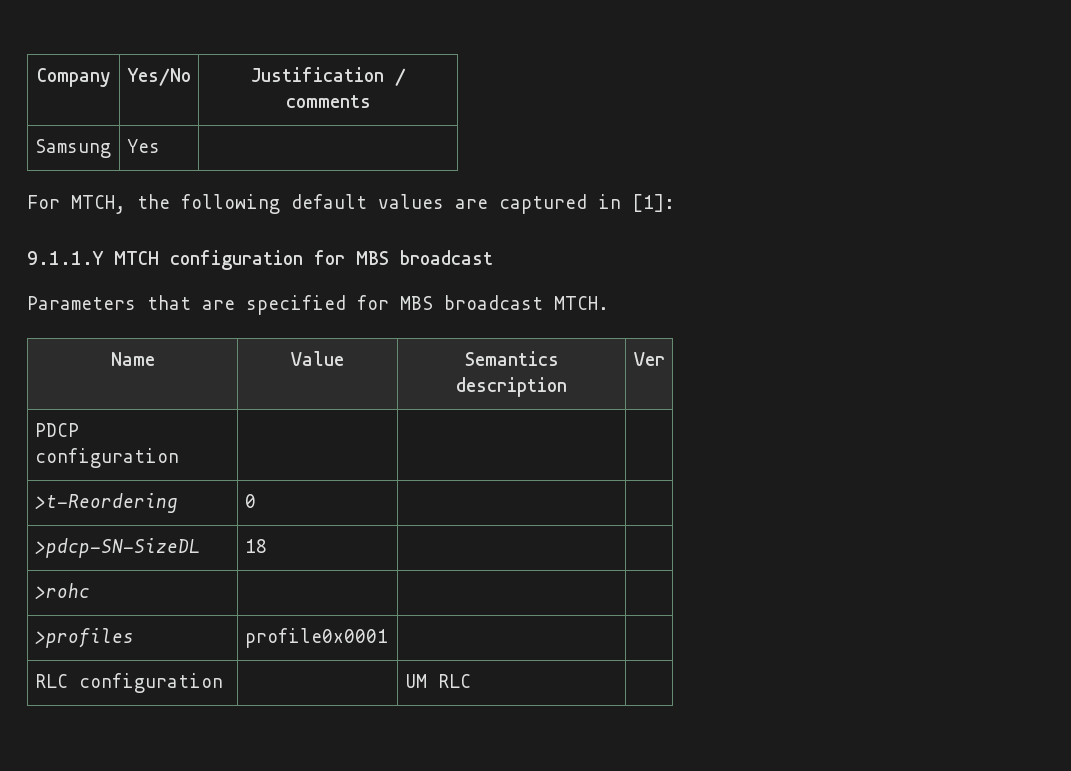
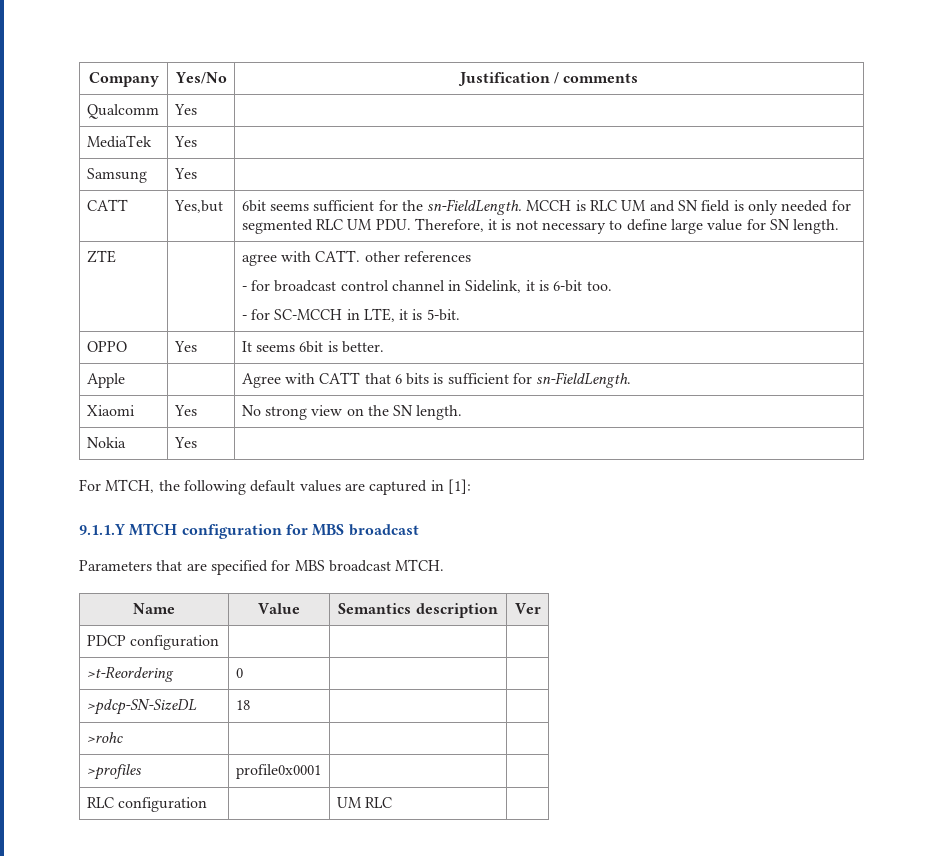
[34,139,111,158] Samsung -> [86,104,159,119] [173,104,197,115] [86,135,152,148] [173,136,197,147] [86,168,147,183] [173,168,197,179] [86,199,128,211] [173,200,223,213] [241,199,851,215] [241,218,840,234] [86,250,116,263] [241,250,471,266] [241,280,612,293] [241,308,460,322] [86,341,127,352] [173,341,197,352] [241,341,384,353] [86,373,125,388] [241,372,632,388] [86,405,135,416] [173,405,197,416] [241,405,463,420] [86,437,126,448] Qualcomm | Yes | // MediaTek | Yes | // Samsung | Yes | // CATT | Yes,but | 6bit seems sufficient for the sn-FieldLength. MCCH is RLC UM and SN field is only needed for segmented RLC UM PDU. Therefore, it is not necessary to define large value for SN length. // ZTE | | agree with CATT. other references // - for broadcast control channel in Sidelink, it is 6-bit too. // - for SC-MCCH in LTE, it is 5-bit. // OPPO | Yes | It seems 6bit is better. // Apple | | Agree with CATT that 6 bits is sufficient for sn-FieldLength. // Xiaomi | Yes | No strong view on the SN length. // Nokia

